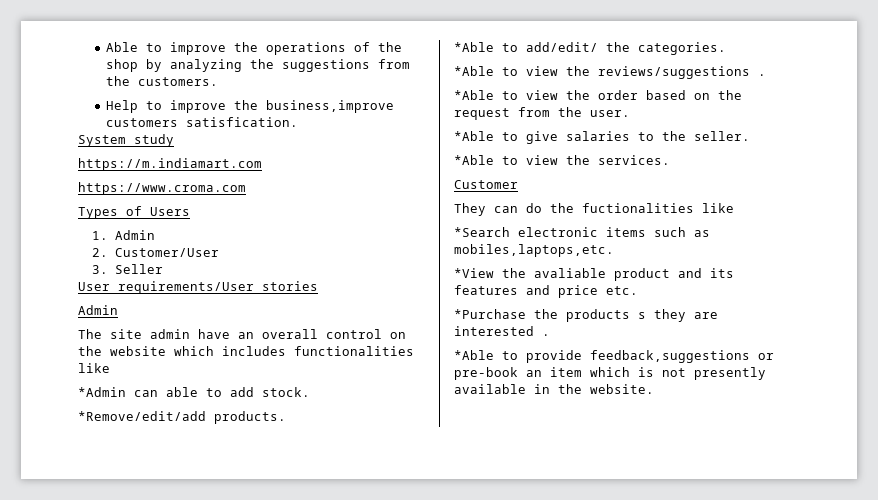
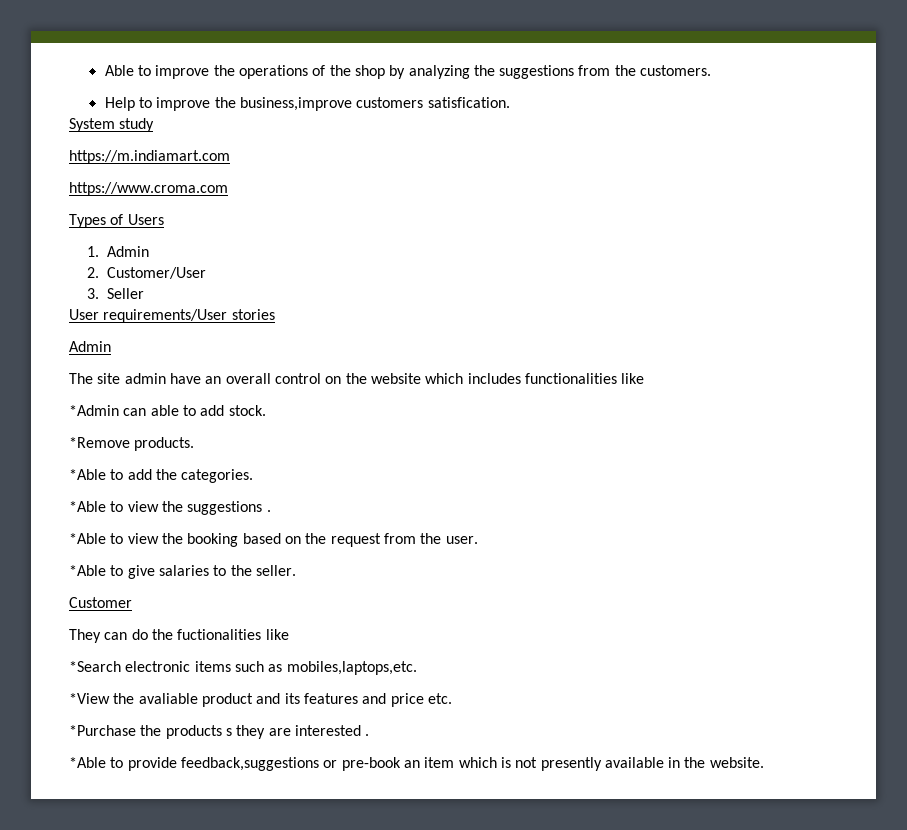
[78,411,206,421] *Remove/edit/add -> [69,437,130,448] *Remove
[526,42,598,52] add/edit/ -> [127,469,152,480] add
[598,66,750,79] reviews/suggestions -> [187,501,263,515] suggestions
[598,90,638,100] order -> [187,533,239,547] booking
[454,155,670,165] // *Able to view the services. -> (296, 570) none

